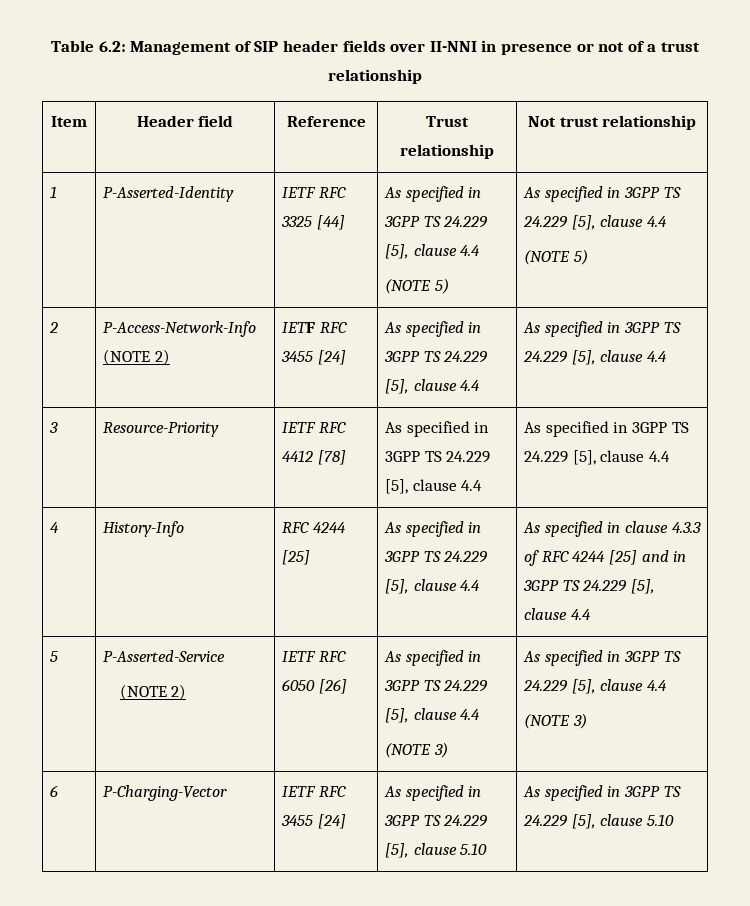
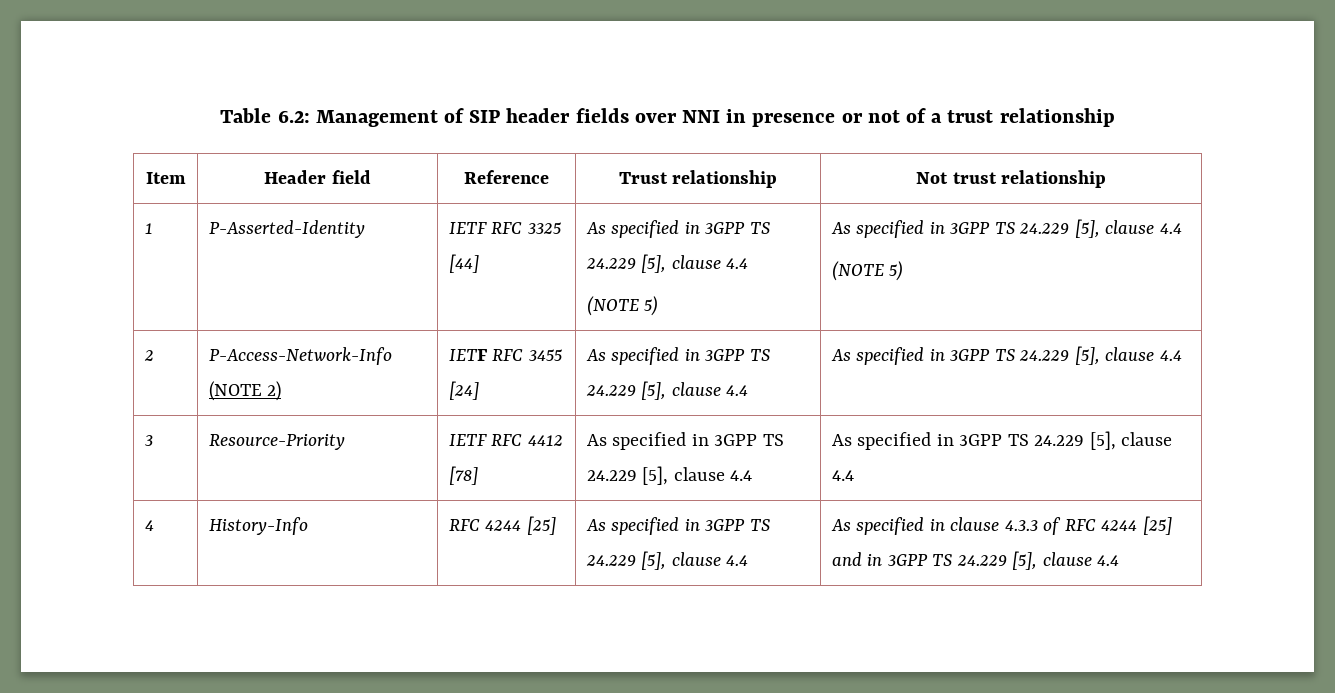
[429,41,477,52] II-NNI -> [682,110,720,123] NNI
[50,651,59,662] [103,650,226,662] [119,684,187,700] [282,651,346,662] [282,679,347,694] [384,650,482,666] [384,680,488,692] [385,708,481,723] [385,742,448,758] [523,650,681,666] [523,679,668,694] [524,713,587,729] [50,785,59,797] [103,785,228,801] [282,786,346,797] [281,814,346,829] [384,785,482,801] [384,815,488,827] [385,843,488,858] [523,785,681,801] [523,814,675,829] // 5 | P-Asserted-Service // (NOTE 2) | IETF RFC 6050 [26] | As specified in 3GPP TS 24.229 [5], clause 4.4 // (NOTE 3) | As specified in 3GPP TS 24.229 [5], clause 4.4 // (NOTE 3) // 6 | P-Charging-Vector | IETF RFC 3455 [24] | As specified in 3GPP TS 24.229 [5], clause 5.10 | As specified in 3GPP TS 24.229 [5], clause 5.10 -> (1120, 560) none

